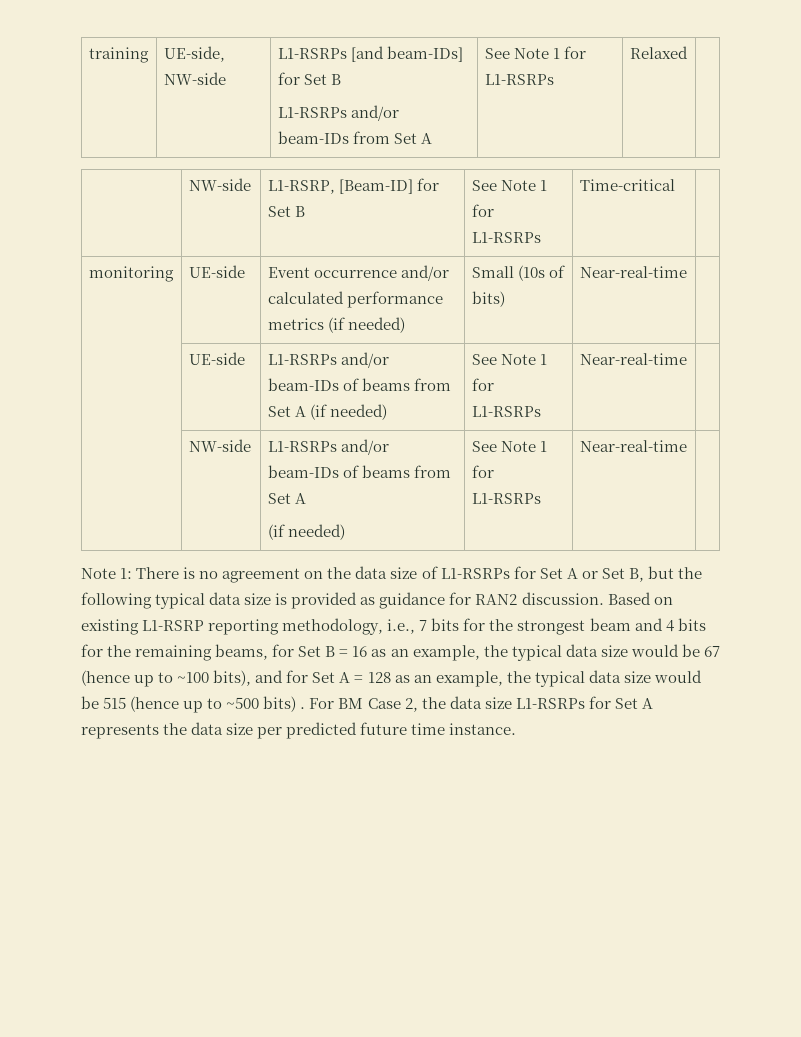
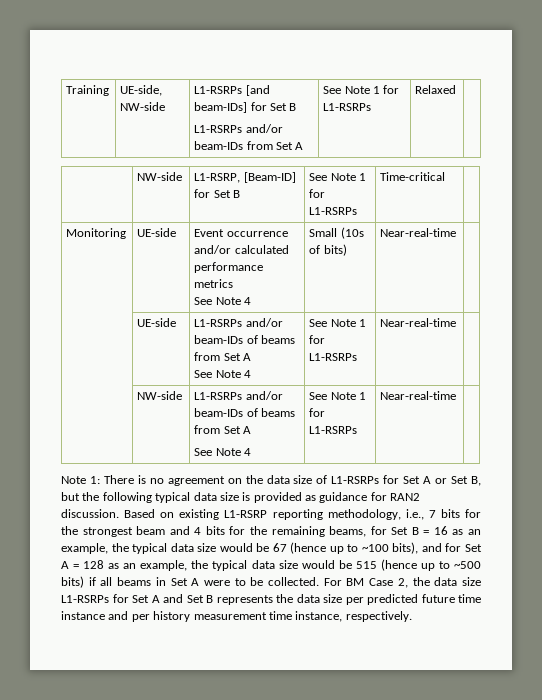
[88,47,149,63] training -> [66,85,110,96] Training
[88,266,174,282] monitoring -> [66,228,127,239] Monitoring
[327,317,405,333] (if needed) -> [194,297,252,305] // See Note 4
[309,404,387,420] (if needed) -> [194,370,252,378] // See Note 4
[267,524,345,540] (if needed) -> [194,448,252,456] See Note 4
[300,707,306,709] . -> [88,577,320,586] if all beams in Set A were to be collected.
(653, 703) none -> [163,594,213,603] and Set B
[449,723,517,735] instance. -> [61,611,412,622] instance and per history measurement time instance, respectively.

